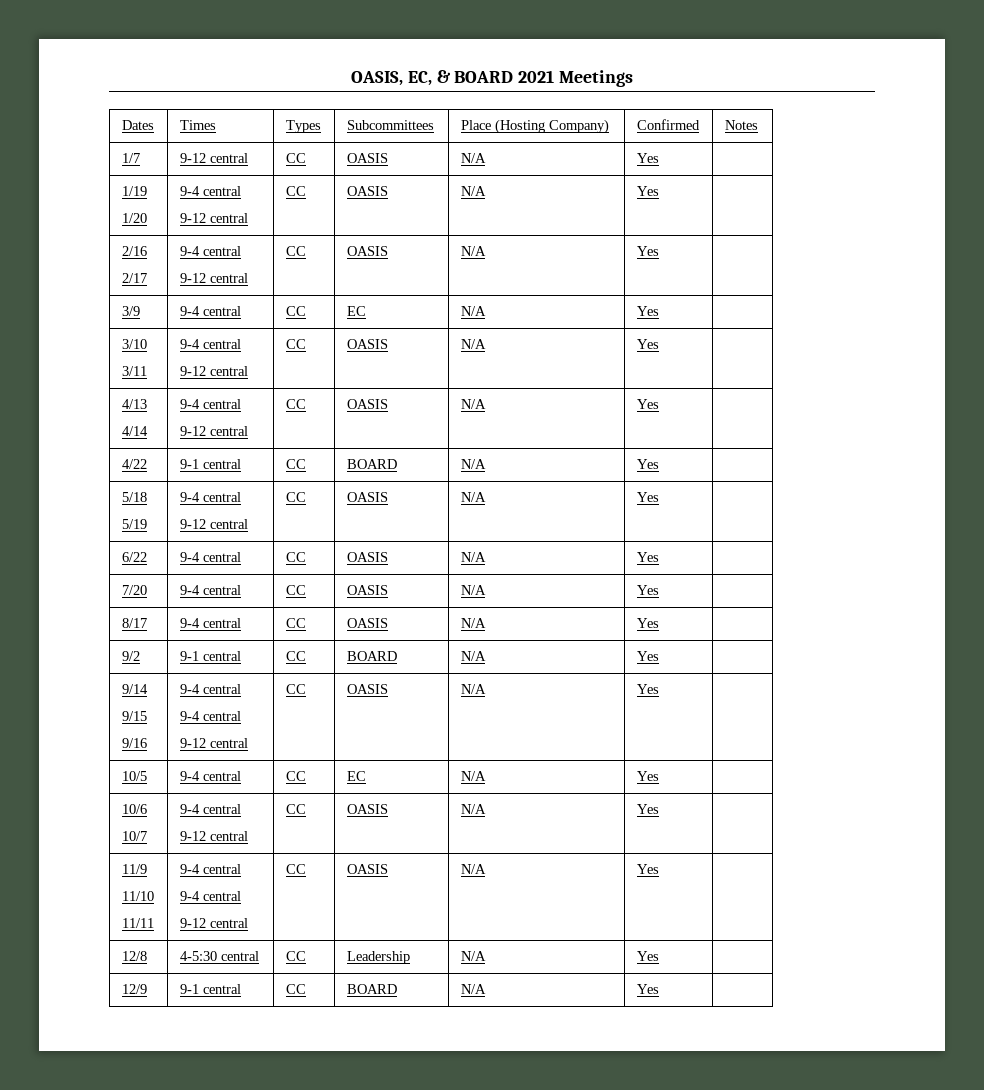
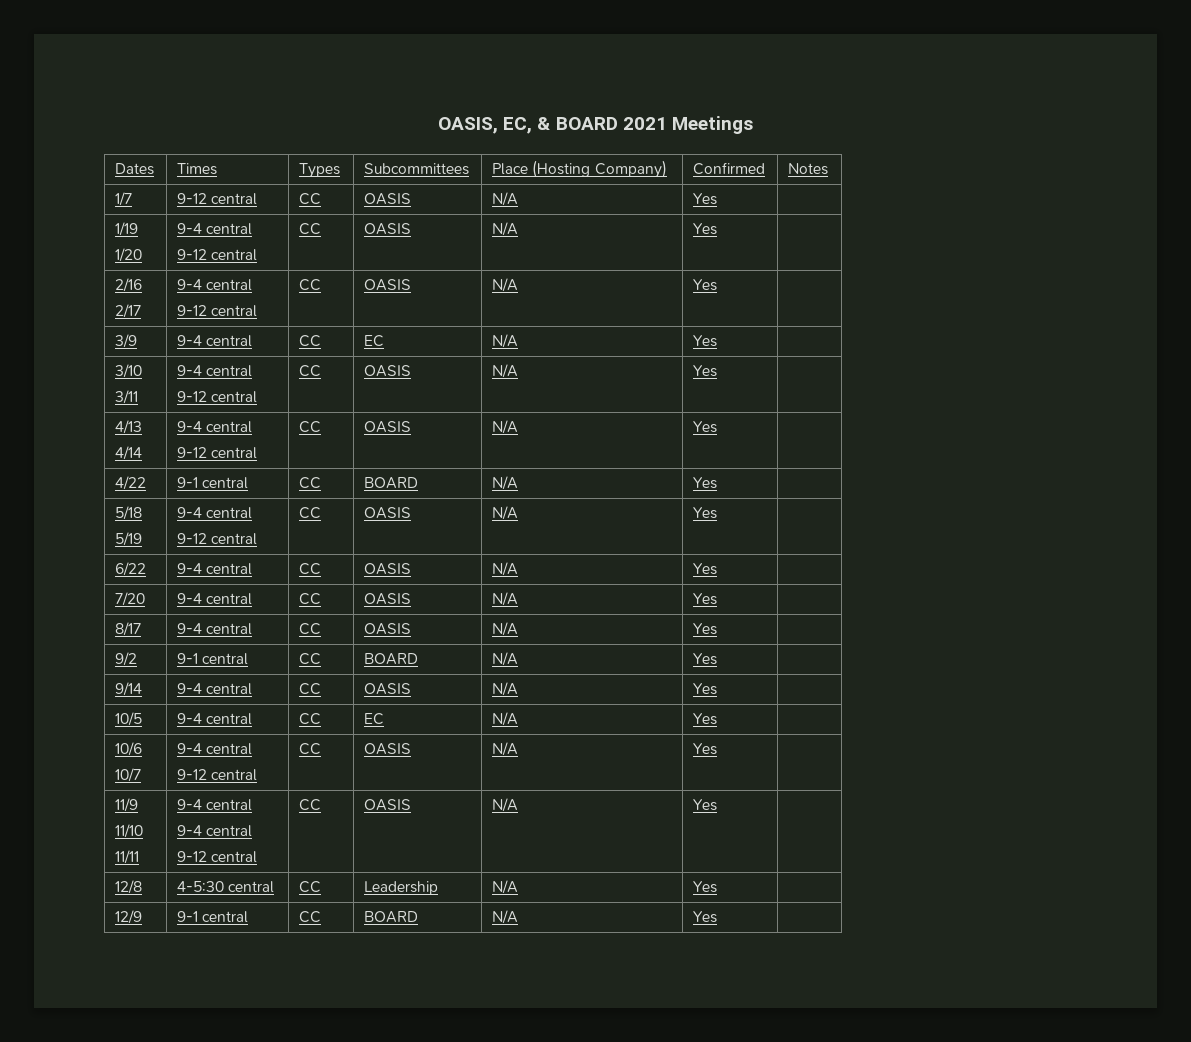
[121,711,147,721] [121,738,147,748] [179,684,241,694] [179,711,241,721] [179,738,248,748] // 9/15 // 9/16 | 9-4 central // 9-4 central // 9-12 central -> [177,683,253,695] | 9-4 central

